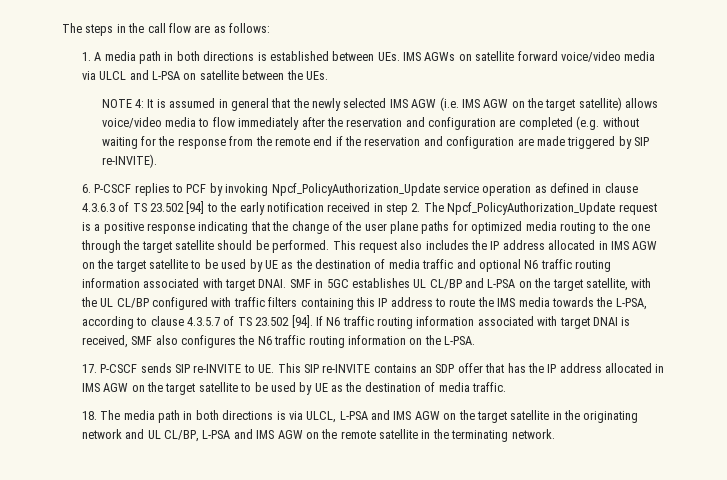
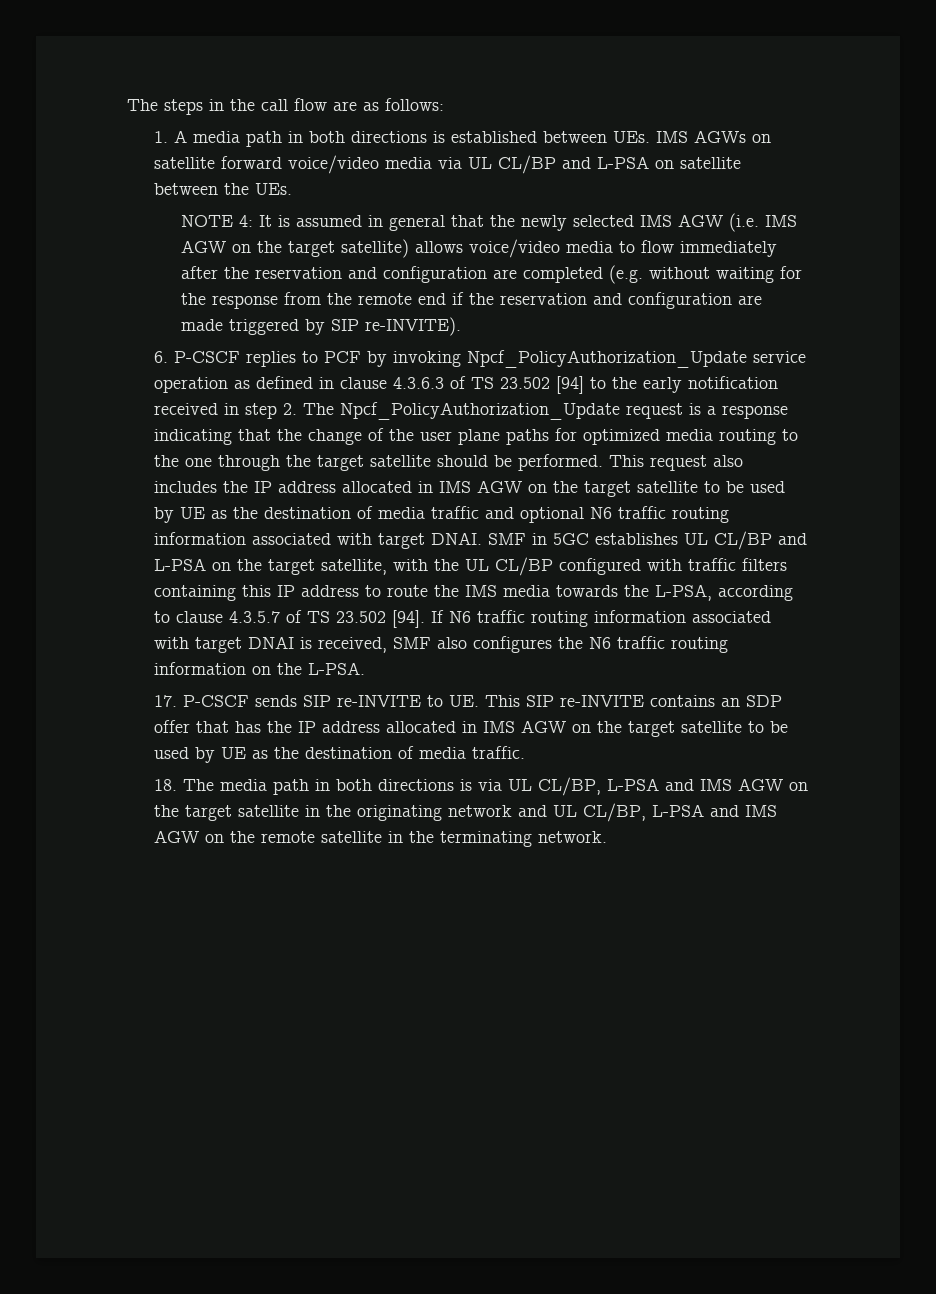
[99,71,127,80] ULCL -> [468,155,557,174] UL CL/BP
[103,222,144,234] positive -> (717, 410) none
[306,411,337,423] ULCL, -> [508,777,602,796] UL CL/BP,

